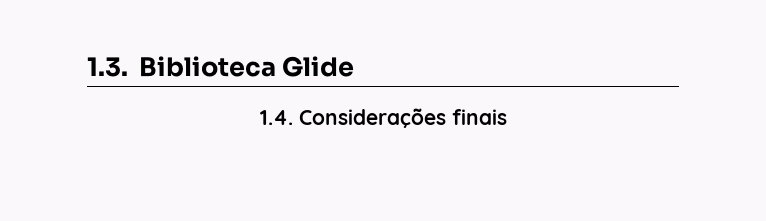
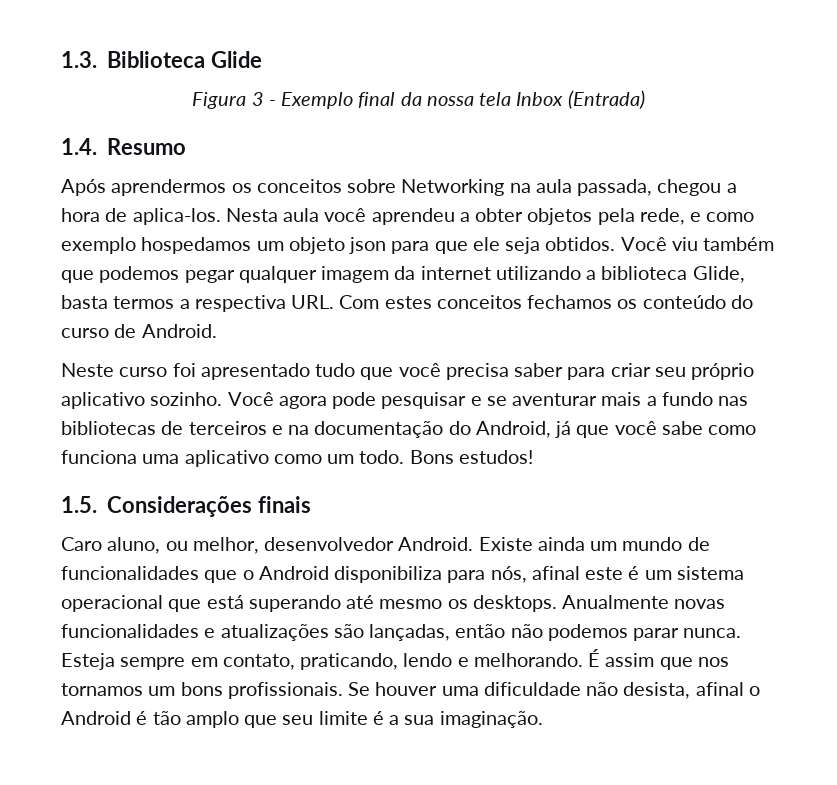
[259,108,507,128] 1.4. Considerações finais -> [192,90,645,109] [61,138,186,155] [61,179,737,196] [61,208,755,225] [61,237,775,254] [61,266,745,283] [61,295,753,312] [61,324,217,338] [61,363,755,380] [61,392,749,409] [61,421,757,438] [61,450,533,467] [61,496,311,517] [61,537,710,554] [61,566,744,583] [61,595,726,612] [61,624,742,641] [61,649,729,670] [61,682,760,699] [61,711,543,728] Figura 3 - Exemplo final da nossa tela Inbox (Entrada) // 1.4. Resumo // Após aprendermos os conceitos sobre Networking na aula passada, chegou a hora de aplica-los. Nesta aula você aprendeu a obter objetos pela rede, e como exemplo hospedamos um objeto json para que ele seja obtidos. Você viu também que podemos pegar qualquer imagem da internet utilizando a biblioteca Glide, basta termos a respectiva URL. Com estes conceitos fechamos os conteúdo do curso de Android. // Neste curso foi apresentado tudo que você precisa saber para criar seu próprio aplicativo sozinho. Você agora pode pesquisar e se aventurar mais a fundo nas bibliotecas de terceiros e na documentação do Android, já que você sabe como funciona uma aplicativo como um todo. Bons estudos! // 1.5. Considerações finais // Caro aluno, ou melhor, desenvolvedor Android. Existe ainda um mundo de funcionalidades que o Android disponibiliza para nós, afinal este é um sistema operacional que está superando até mesmo os desktops. Anualmente novas funcionalidades e atualizações são lançadas, então não podemos parar nunca. Esteja sempre em contato, praticando, lendo e melhorando. É assim que nos tornamos um bons profissionais. Se houver uma dificuldade não desista, afinal o Android é tão amplo que seu limite é a sua imaginação.

